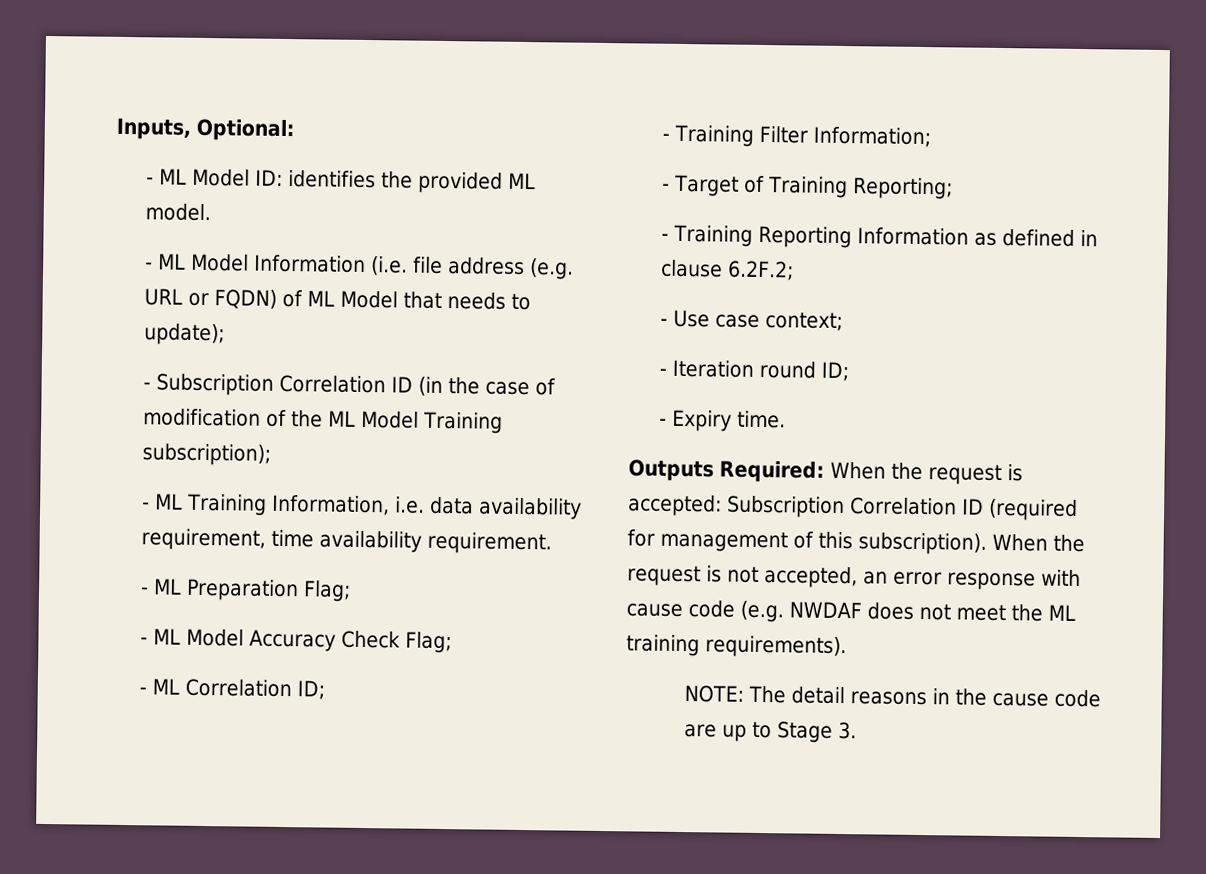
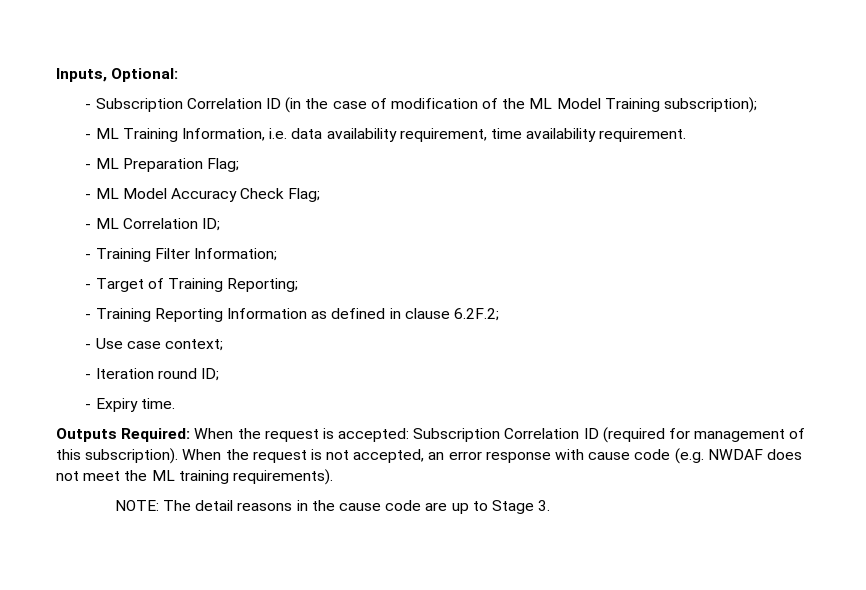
[145,168,536,194] [144,203,211,222] [144,253,574,280] [143,288,531,311] [143,323,225,346] // - ML Model ID: identifies the provided ML model. // - ML Model Information (i.e. file address (e.g. URL or FQDN) of ML Model that needs to update); -> (179, 75) none

